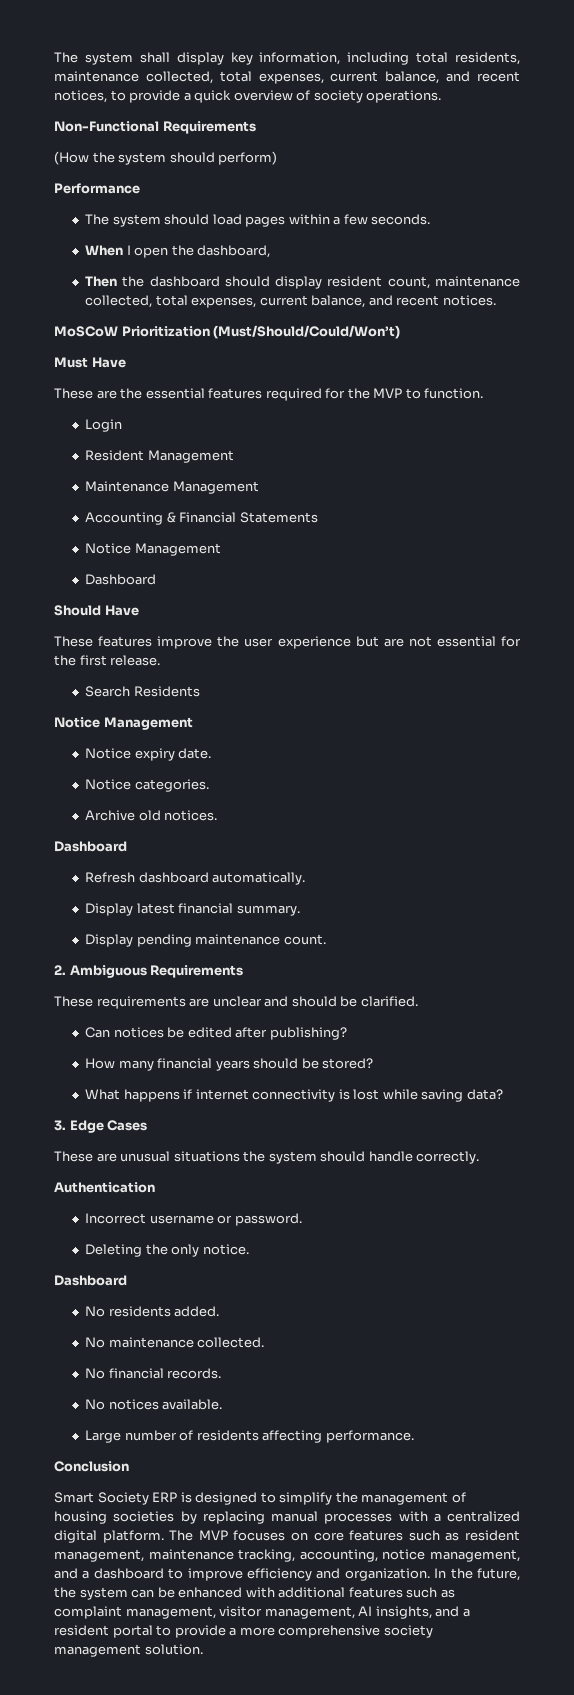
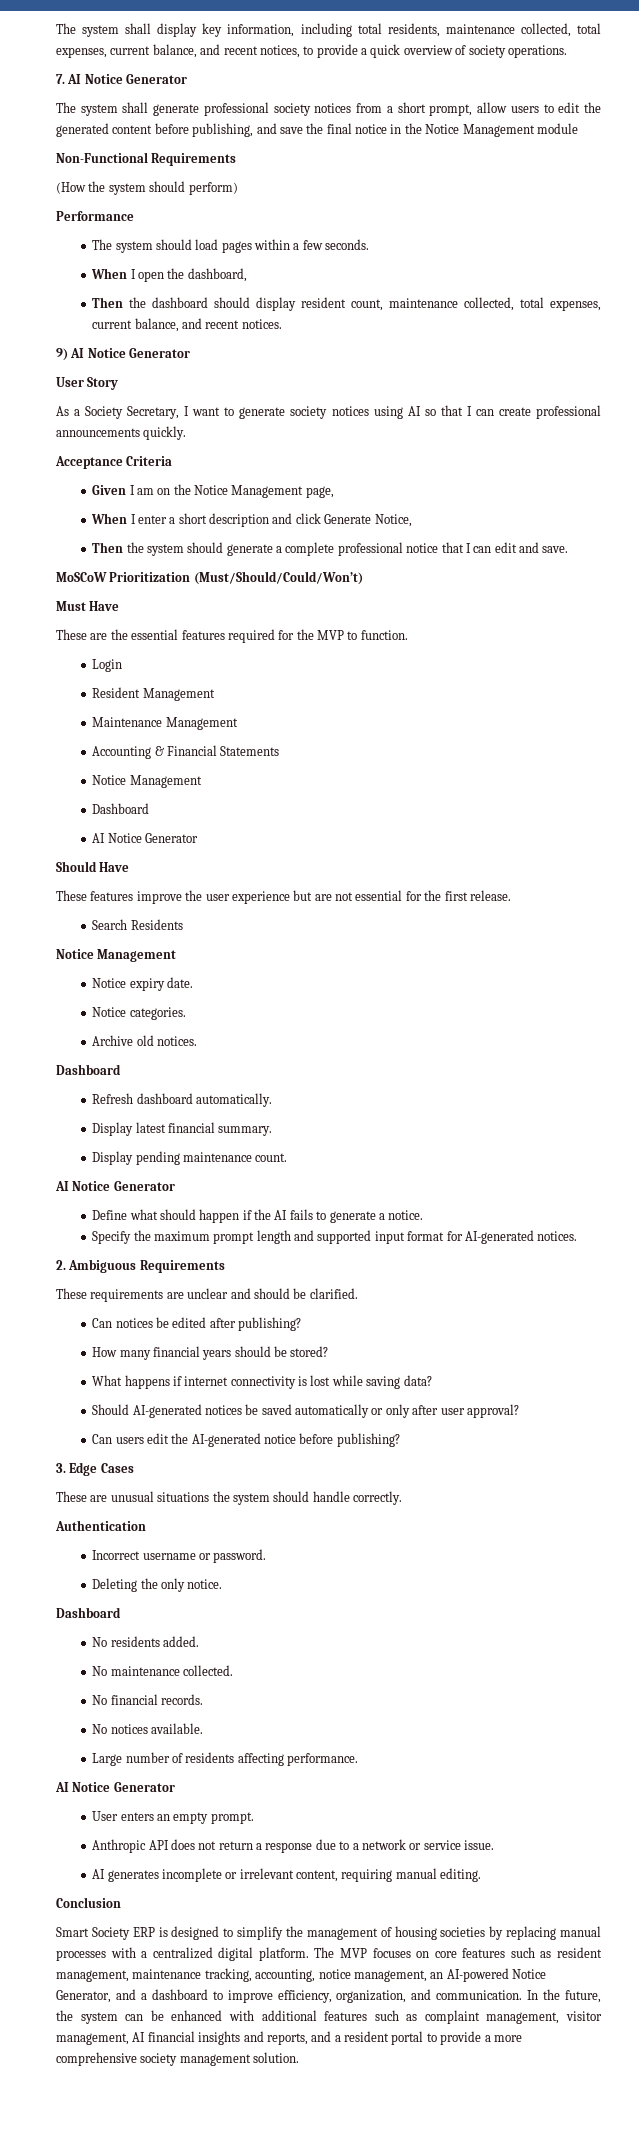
(442, 96) none -> [56,74,188,84] [56,102,602,116] [56,123,578,137] // 7. AI Notice Generator // The system shall generate professional society notices from a short prompt, allow users to edit the generated content before publishing, and save the final notice in the Notice Management module
(496, 300) none -> [56,348,191,361] [56,377,119,390] [56,405,601,419] [56,426,187,440] [55,456,173,469] [92,484,334,498] [91,513,412,527] [92,542,569,556] // 9) AI Notice Generator // User Story // As a Society Secretary, I want to generate society notices using AI so that I can create professional announcements quickly. // Acceptance Criteria // Given I am on the Notice Management page, // When I enter a short description and click Generate Notice, // Then the system should generate a complete professional notice that I can edit and save.
(157, 579) none -> [92,833,198,843] // AI Notice Generator
(326, 939) none -> [55,1181,175,1191] [92,1209,424,1223] [92,1230,578,1244] // AI Notice Generator // Define what should happen if the AI fails to generate a notice. // Specify the maximum prompt length and supported input format for AI-generated notices.
(503, 1094) none -> [92,1404,519,1418] [92,1433,400,1447] // Should AI-generated notices be saved automatically or only after user approval? // Can users edit the AI-generated notice before publishing?
(414, 1436) none -> [55,1782,175,1792] [92,1811,254,1824] [92,1839,495,1853] [92,1868,482,1882] // AI Notice Generator // User enters an empty prompt. // Anthropic API does not return a response due to a network or service issue. // AI generates incomplete or irrelevant content, requiring manual editing.
(520, 1555) none -> [430,1968,546,1982] [56,1990,111,2003] an AI-powered Notice Generator,
[247,1568,430,1581] efficiency and organization. -> [277,1989,523,2003] efficiency, organization, and communication.
[375,1606,432,1619] insights, -> [147,2031,308,2045] financial insights and reports,

